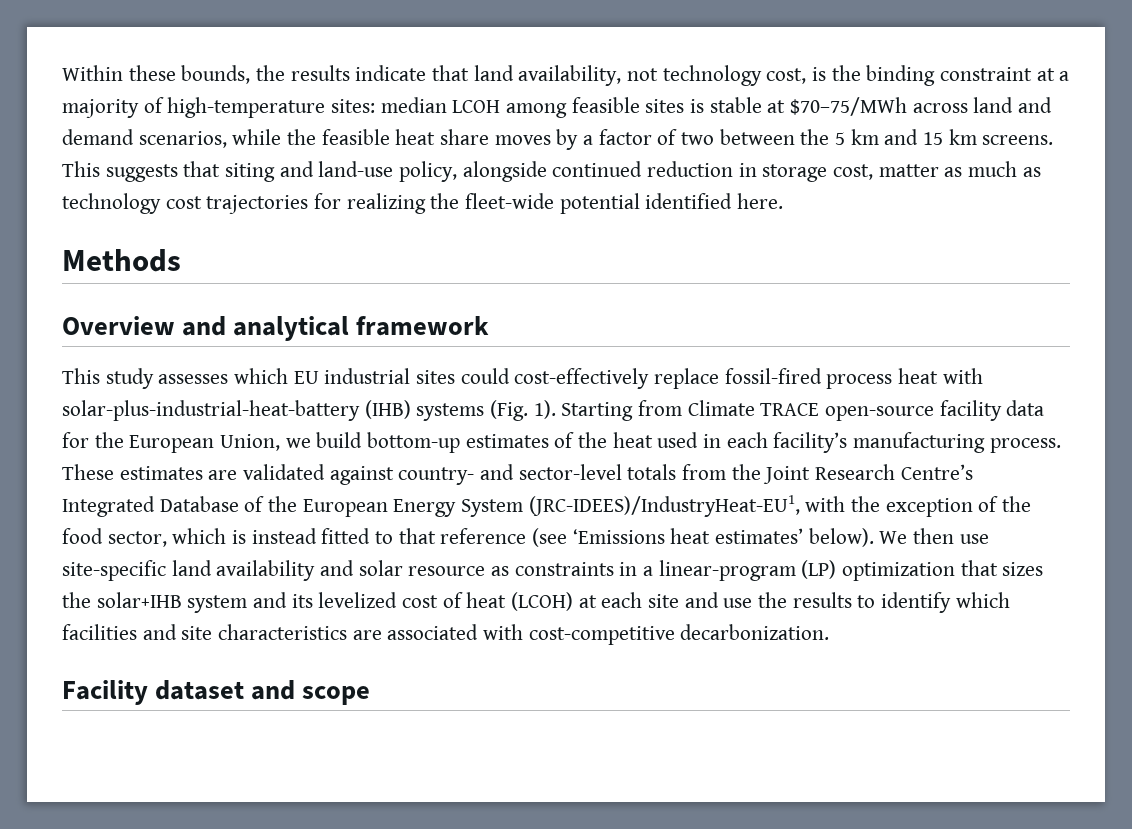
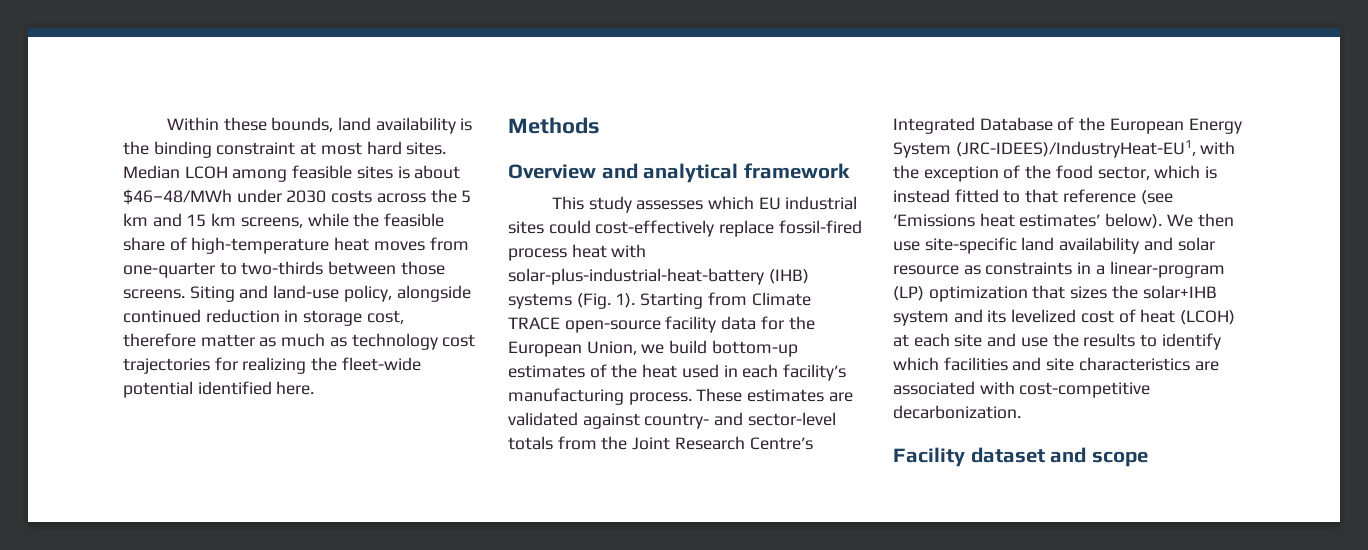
[256,65,807,86] the results indicate that land availability, not technology cost, -> [337,117,456,134] land availability
[1059,71,1070,81] [62,97,447,118] a majority of high-temperature sites: median -> [320,141,447,155] [123,165,180,179] most hard sites. Median
[709,97,1053,116] [62,129,795,150] stable at $70–75/MWh across land and demand scenarios, while the feasible heat share moves by a factor of two between -> [414,165,461,179] [123,189,426,205] about $46–48/MWh under 2030 costs across
[982,135,1054,145] [62,161,276,182] screens. This suggests that siting -> [240,213,445,228] [123,237,469,254] [123,261,445,278] [123,286,235,302] screens, while the feasible share of high-temperature heat moves from one-quarter to two-thirds between those screens. Siting
(874, 172) none -> [123,333,196,347] therefore

